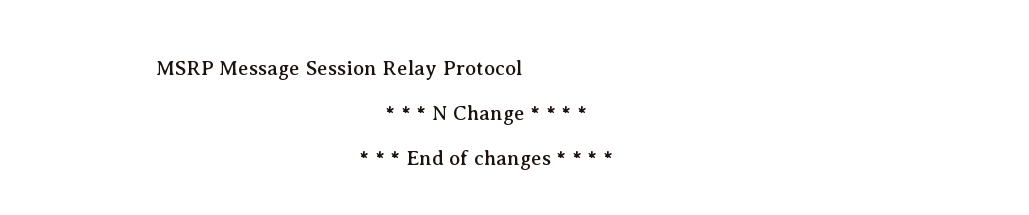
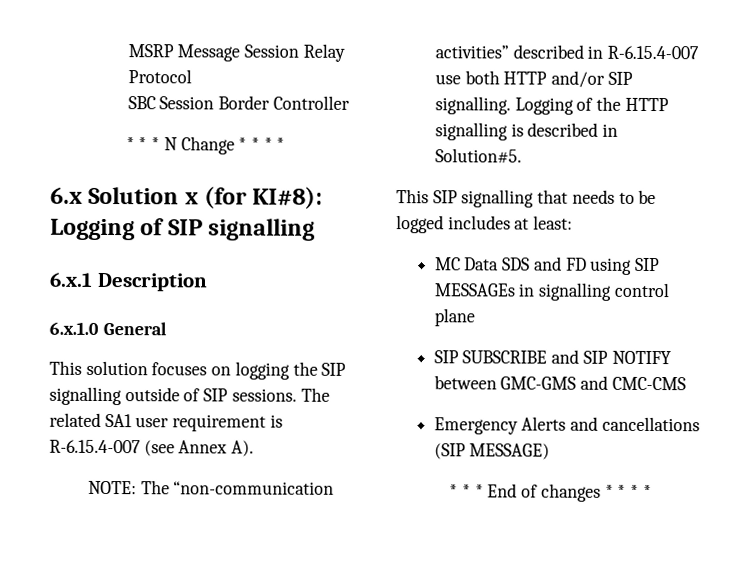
(522, 67) none -> [127,95,350,110] // SBC Session Border Controller
(587, 113) none -> [50,186,324,209] [50,218,316,241] [49,272,208,292] [49,321,167,336] [49,360,347,380] [49,386,330,406] [49,412,283,432] [49,439,255,457] [87,480,335,495] [434,44,699,60] [434,70,633,88] [434,96,669,115] [434,122,618,141] [434,148,522,164] [396,189,657,208] [396,215,574,234] [434,256,660,275] [433,282,669,301] [433,308,475,327] [433,349,671,365] [433,375,686,391] [433,416,700,435] [433,443,551,460] // 6.x Solution x (for KI#8): Logging of SIP signalling // 6.x.1 Description // 6.x.1.0 General // This solution focuses on logging the SIP signalling outside of SIP sessions. The related SA1 user requirement is R-6.15.4-007 (see Annex A). // NOTE: The “non-communication activities” described in R-6.15.4-007 use both HTTP and/or SIP signalling. Logging of the HTTP signalling is described in Solution#5. // This SIP signalling that needs to be logged includes at least: // MC Data SDS and FD using SIP MESSAGEs in signalling control plane // SIP SUBSCRIBE and SIP NOTIFY between GMC-GMS and CMC-CMS // Emergency Alerts and cancellations (SIP MESSAGE)

